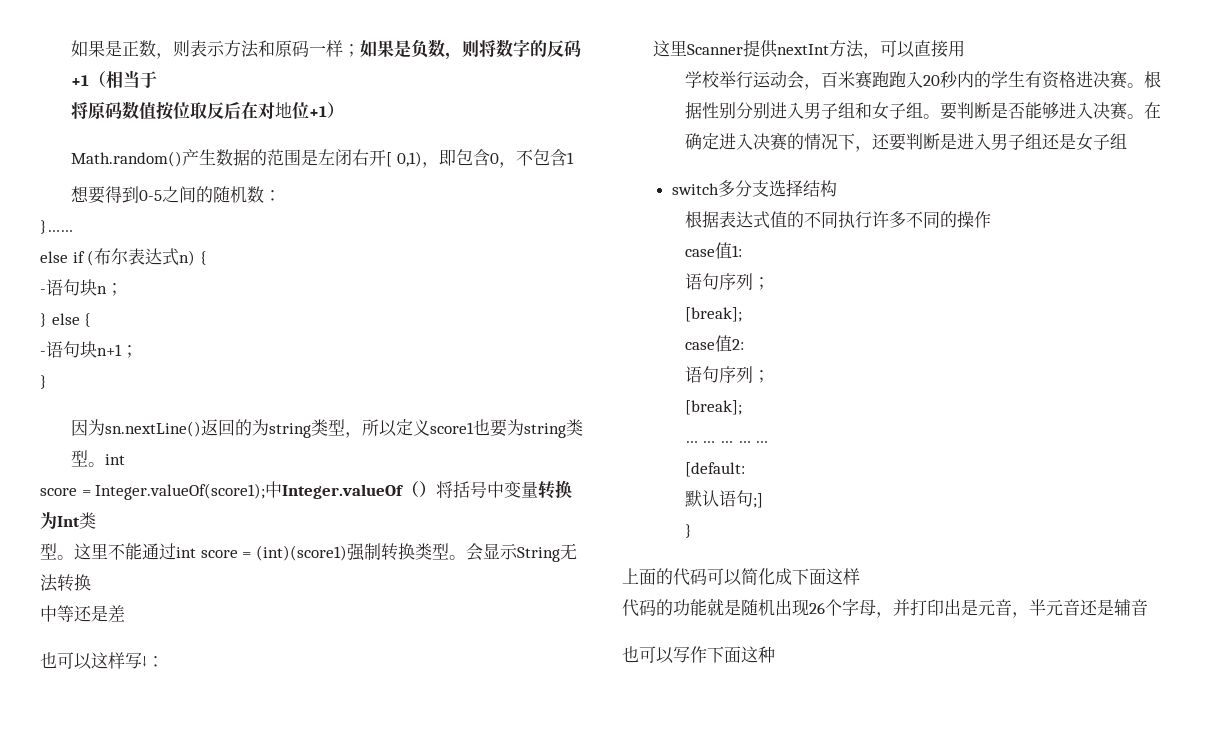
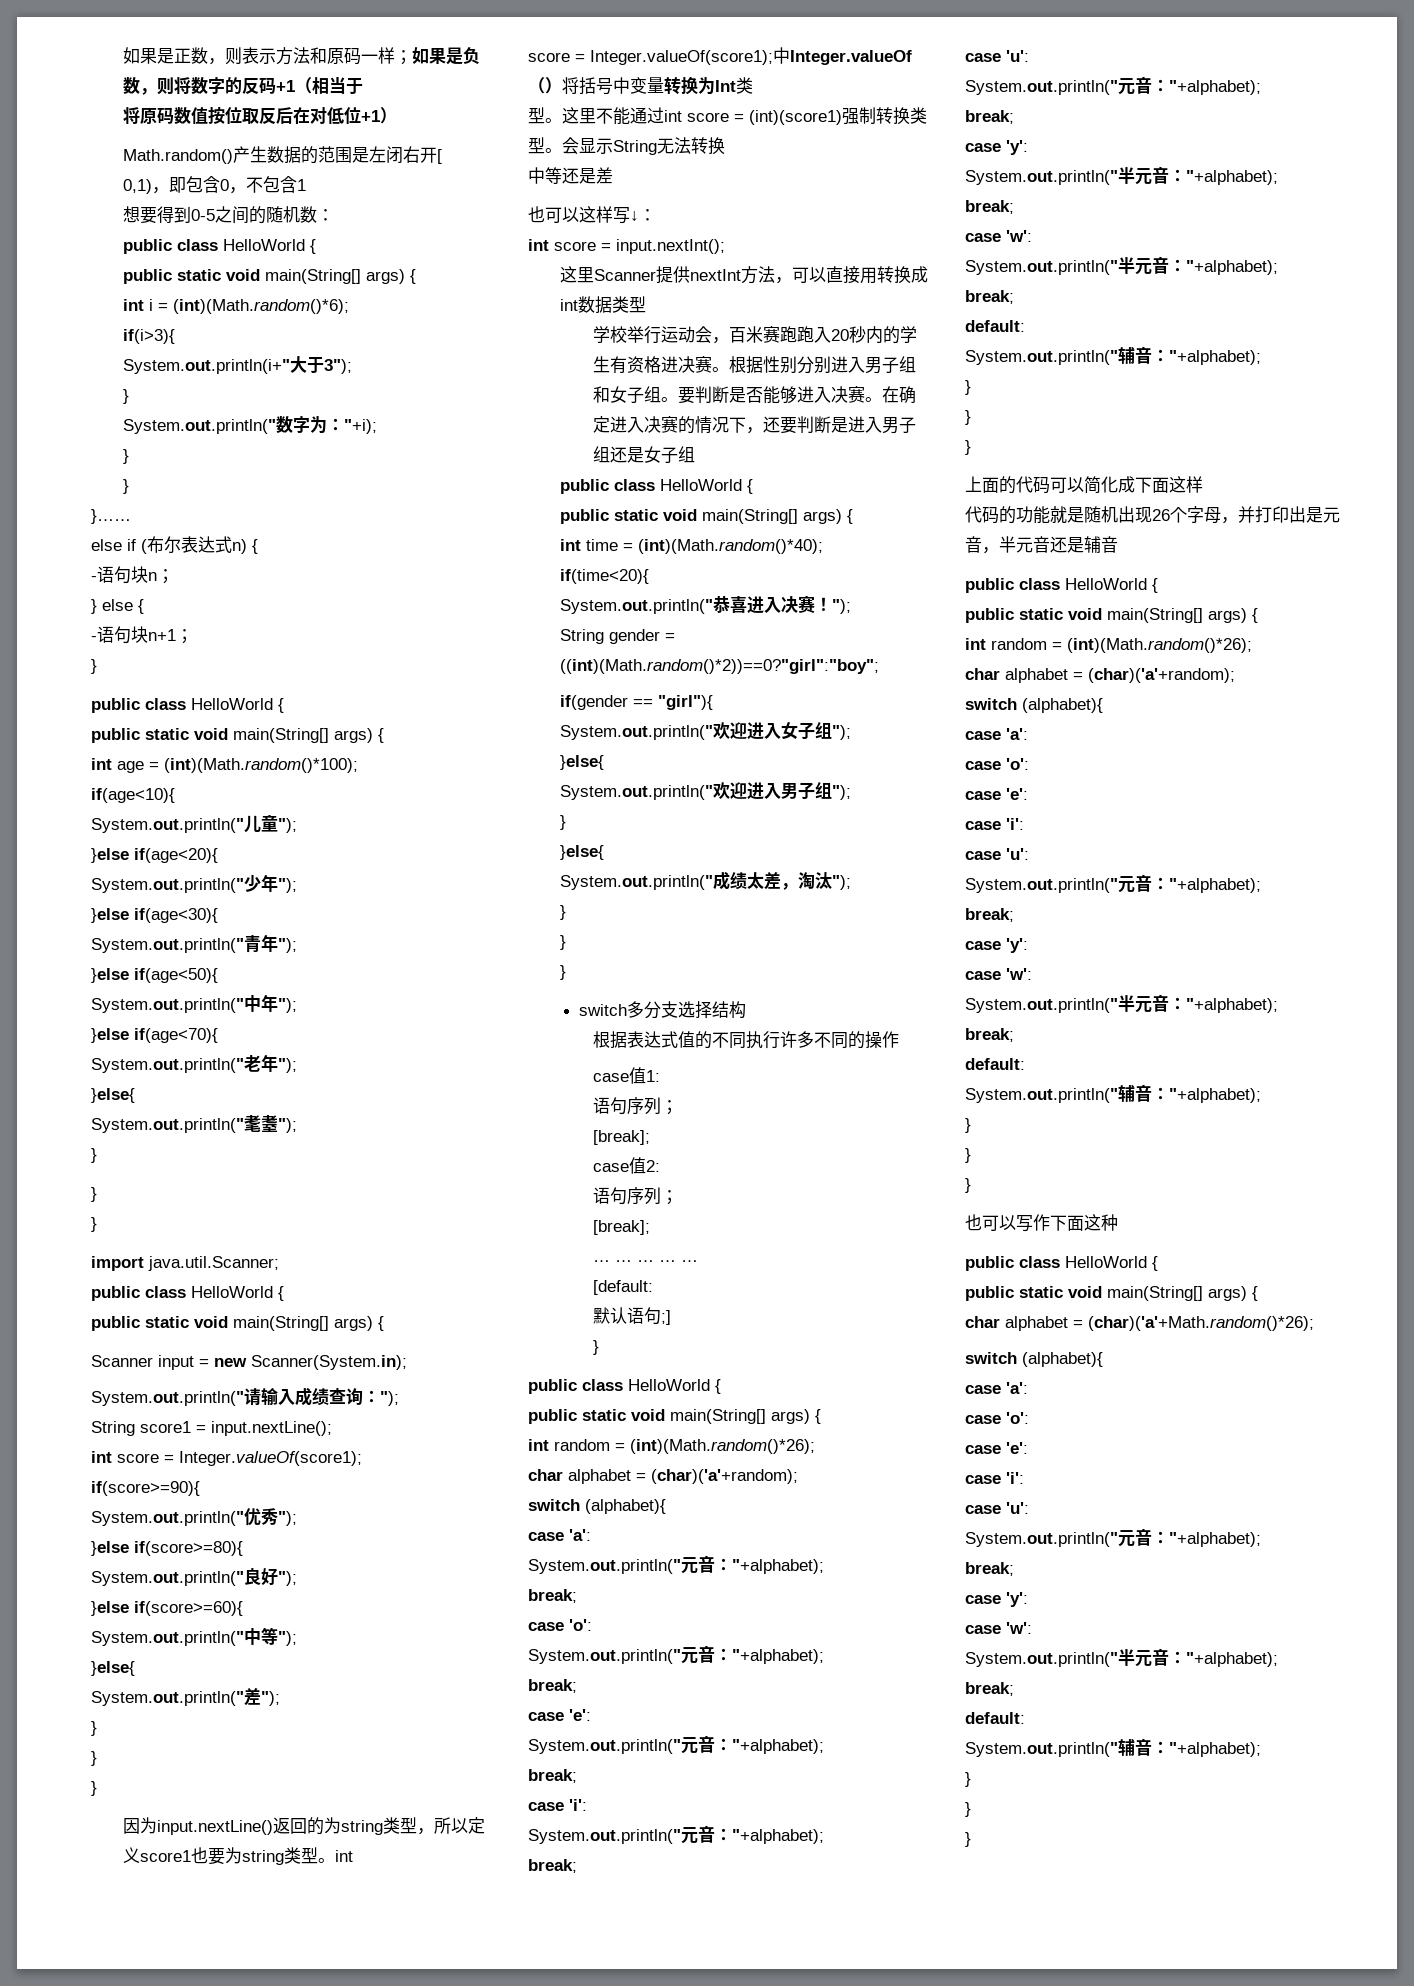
[275,102,293,119] 地 -> [327,107,345,124] 低
(282, 195) none -> [123,239,317,254] [123,269,417,284] [123,299,350,314] [123,329,176,344] [123,356,353,374] [123,389,130,404] [123,416,378,434] [123,449,130,464] [123,479,130,494] // public class HelloWorld { // public static void main(String[] args) { // int i = (int)(Math.random()*6); // if(i>3){ // System.out.println(i+"大于3"); // } // System.out.println("数字为："+i); // } // }
(47, 382) none -> [91,698,284,713] [91,728,384,743] [91,758,358,773] [91,788,175,803] [91,815,297,833] [91,848,218,863] [91,874,297,893] [91,908,218,923] [91,934,297,953] [91,968,218,983] [91,994,297,1013] [91,1028,218,1043] [91,1054,297,1073] [91,1088,135,1103] [91,1115,297,1133] [91,1148,97,1163] [91,1187,97,1202] [91,1217,97,1232] [91,1256,279,1271] [91,1286,284,1301] [91,1316,384,1331] [91,1355,407,1370] [91,1387,399,1406] [91,1421,332,1436] [91,1451,362,1466] [91,1481,200,1496] [91,1508,297,1526] [91,1541,243,1556] [91,1568,297,1586] [91,1601,243,1616] [91,1627,297,1646] [91,1661,135,1676] [91,1688,280,1706] [91,1721,97,1736] [91,1751,97,1766] [91,1781,97,1796] // public class HelloWorld { // public static void main(String[] args) { // int age = (int)(Math.random()*100); // if(age<10){ // System.out.println("儿童"); // }else if(age<20){ // System.out.println("少年"); // }else if(age<30){ // System.out.println("青年"); // }else if(age<50){ // System.out.println("中年"); // }else if(age<70){ // System.out.println("老年"); // }else{ // System.out.println("耄耋"); // } // } // } // import java.util.Scanner; // public class HelloWorld { // public static void main(String[] args) { // Scanner input = new Scanner(System.in); // System.out.println("请输入成绩查询："); // String score1 = input.nextLine(); // int score = Integer.valueOf(score1); // if(score>=90){ // System.out.println("优秀"); // }else if(score>=80){ // System.out.println("良好"); // }else if(score>=60){ // System.out.println("中等"); // }else{ // System.out.println("差"); // } // } // }
[105,421,202,437] sn.nextLine() -> [157,1820,274,1835] input.nextLine()
(164, 661) none -> [528,239,725,254] // int score = input.nextInt();
(966, 48) none -> [877,266,929,284] [560,296,647,314] 转换成int数据类型
(1127, 141) none -> [560,479,754,494] [560,509,854,524] [560,539,824,554] [560,569,650,584] [560,595,852,614] [560,629,676,644] [560,659,880,674] [560,695,714,710] [560,722,852,740] [560,755,605,770] [560,782,852,800] [560,815,567,830] [560,845,605,860] [560,871,852,890] [560,905,567,920] [560,935,567,950] [560,965,567,980] // public class HelloWorld { // public static void main(String[] args) { // int time = (int)(Math.random()*40); // if(time<20){ // System.out.println("恭喜进入决赛！"); // String gender = ((int)(Math.random()*2))==0?"girl":"boy"; // if(gender == "girl"){ // System.out.println("欢迎进入女子组"); // }else{ // System.out.println("欢迎进入男子组"); // } // }else{ // System.out.println("成绩太差，淘汰"); // } // } // }
(692, 531) none -> [528,1379,721,1394] [528,1409,821,1424] [528,1439,815,1454] [528,1469,798,1484] [528,1499,666,1514] [528,1529,591,1541] [528,1555,824,1574] [528,1589,577,1603] [528,1619,592,1631] [528,1645,824,1664] [528,1679,577,1693] [528,1709,591,1721] [528,1735,824,1754] [528,1769,577,1783] [528,1799,587,1811] [528,1825,824,1844] [528,1859,577,1873] [965,50,1029,62] [965,76,1261,95] [965,110,1014,124] [965,140,1028,155] [965,166,1278,185] [965,200,1014,214] [965,230,1032,242] [965,256,1278,275] [965,290,1014,304] [965,320,1025,332] [965,346,1261,365] [965,380,971,395] [965,410,971,425] [965,440,971,455] // public class HelloWorld { // public static void main(String[] args) { // int random = (int)(Math.random()*26); // char alphabet = (char)('a'+random); // switch (alphabet){ // case 'a': // System.out.println("元音："+alphabet); // break; // case 'o': // System.out.println("元音："+alphabet); // break; // case 'e': // System.out.println("元音："+alphabet); // break; // case 'i': // System.out.println("元音："+alphabet); // break; // case 'u': // System.out.println("元音："+alphabet); // break; // case 'y': // System.out.println("半元音："+alphabet); // break; // case 'w': // System.out.println("半元音："+alphabet); // break; // default: // System.out.println("辅音："+alphabet); // } // } // }
(1148, 607) none -> [965,578,1158,593] [965,608,1258,623] [965,638,1252,653] [965,668,1235,683] [965,698,1103,713] [965,728,1028,740] [965,758,1029,770] [965,788,1028,800] [965,818,1024,830] [965,848,1029,860] [965,874,1261,893] [965,908,1014,922] [965,938,1028,953] [965,968,1032,980] [965,994,1278,1013] [965,1028,1014,1042] [965,1058,1025,1070] [965,1084,1261,1103] [965,1118,971,1133] [965,1148,971,1163] [965,1178,971,1193] // public class HelloWorld { // public static void main(String[] args) { // int random = (int)(Math.random()*26); // char alphabet = (char)('a'+random); // switch (alphabet){ // case 'a': // case 'o': // case 'e': // case 'i': // case 'u': // System.out.println("元音："+alphabet); // break; // case 'y': // case 'w': // System.out.println("半元音："+alphabet); // break; // default: // System.out.println("辅音："+alphabet); // } // } // }
(775, 654) none -> [965,1256,1158,1271] [965,1286,1258,1301] [965,1316,1314,1331] [965,1352,1103,1367] [965,1382,1028,1394] [965,1412,1029,1424] [965,1442,1028,1454] [965,1472,1024,1484] [965,1502,1029,1514] [965,1528,1261,1547] [965,1562,1014,1576] [965,1592,1028,1607] [965,1622,1032,1634] [965,1648,1278,1667] [965,1682,1014,1696] [965,1712,1025,1724] [965,1738,1261,1757] [965,1772,971,1787] [965,1802,971,1817] [965,1832,971,1847] // public class HelloWorld { // public static void main(String[] args) { // char alphabet = (char)('a'+Math.random()*26); // switch (alphabet){ // case 'a': // case 'o': // case 'e': // case 'i': // case 'u': // System.out.println("元音："+alphabet); // break; // case 'y': // case 'w': // System.out.println("半元音："+alphabet); // break; // default: // System.out.println("辅音："+alphabet); // } // } // }

